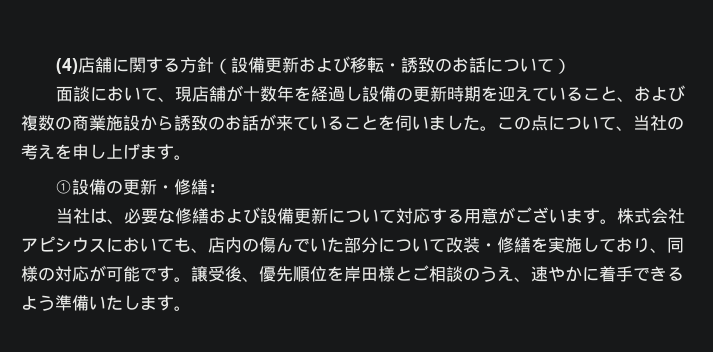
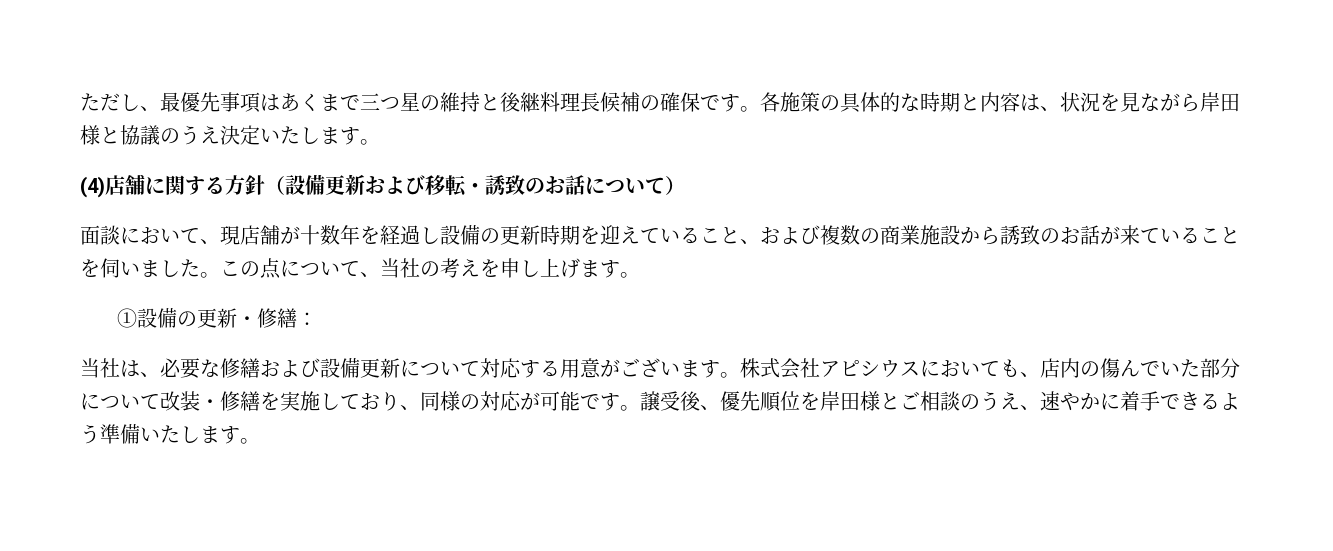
(55, 66) none -> [80,92,1240,113] [80,125,380,145] ただし、最優先事項はあくまで三つ星の維持と後継料理長候補の確保です。各施策の具体的な時期と内容は、状況を見ながら岸田様と協議のうえ決定いたします。 //

